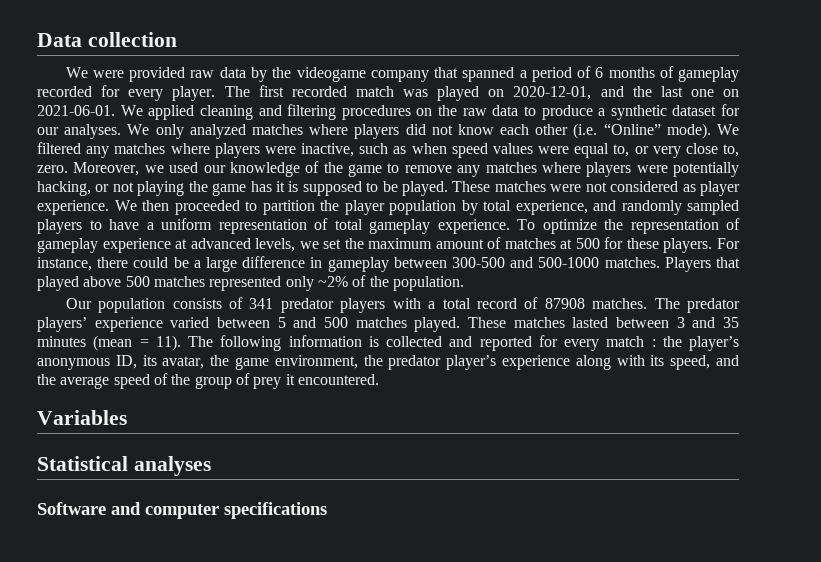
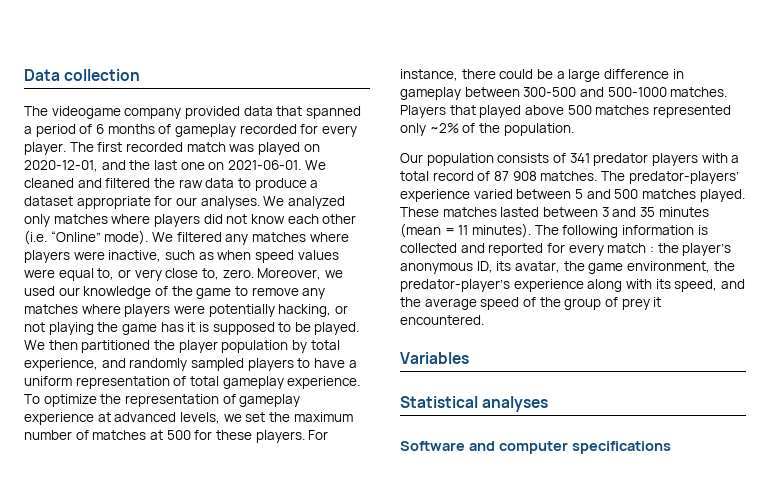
[65,67,429,82] We were provided raw data by the videogame company -> [24,106,273,119] The videogame company provided data
[148,104,433,120] applied cleaning and filtering procedures on -> [24,178,151,188] cleaned and filtered
[610,105,717,120] synthetic dataset -> [24,196,151,209] dataset appropriate
[155,124,246,139] only analyzed -> [287,196,345,209] [24,214,50,227] analyzed only
[452,181,741,196] [37,200,315,215] These matches were not considered as player experience. We then proceeded to partition -> [24,340,151,353] We then partitioned
[435,239,484,249] amount -> [24,430,72,440] number
[544,298,741,313] [37,317,87,332] 87908 matches. The predator players’ -> [493,171,739,184] 87 908 matches. The predator-players’
[155,335,181,351] 11). -> [458,223,531,238] 11 minutes).
[388,355,497,370] predator player’s -> [400,279,510,292] predator-player’s

